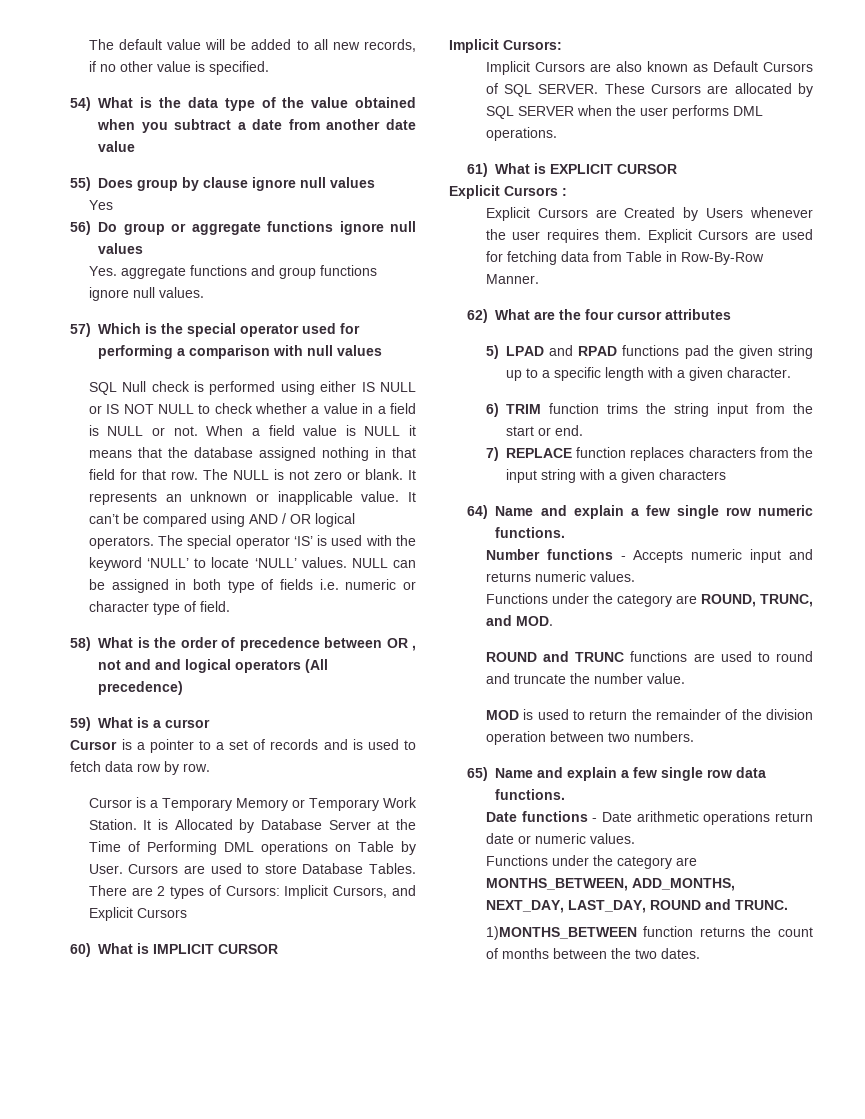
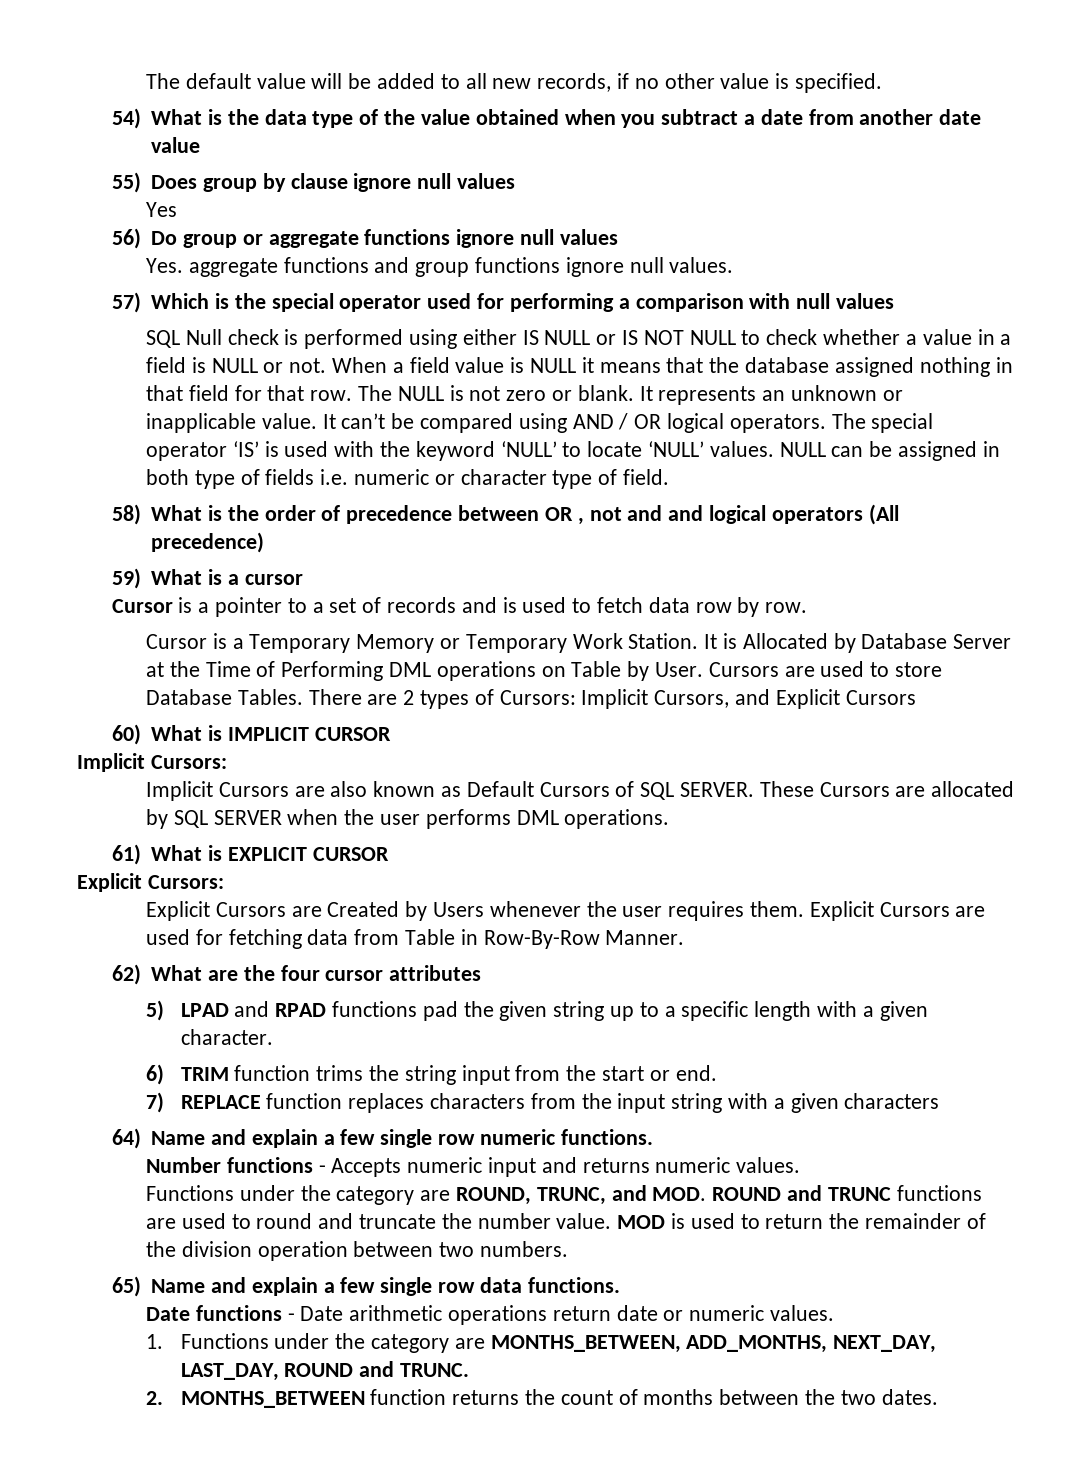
[504,186,567,196] Cursors : -> [147,875,224,889] Cursors:
(553, 621) // -> (707, 1194) none
(685, 678) // -> (612, 1221) none
(635, 838) none -> [146,1334,164,1349] 1.
[485,926,637,940] 1)MONTHS_BETWEEN -> [146,1391,365,1408] 2. MONTHS_BETWEEN

